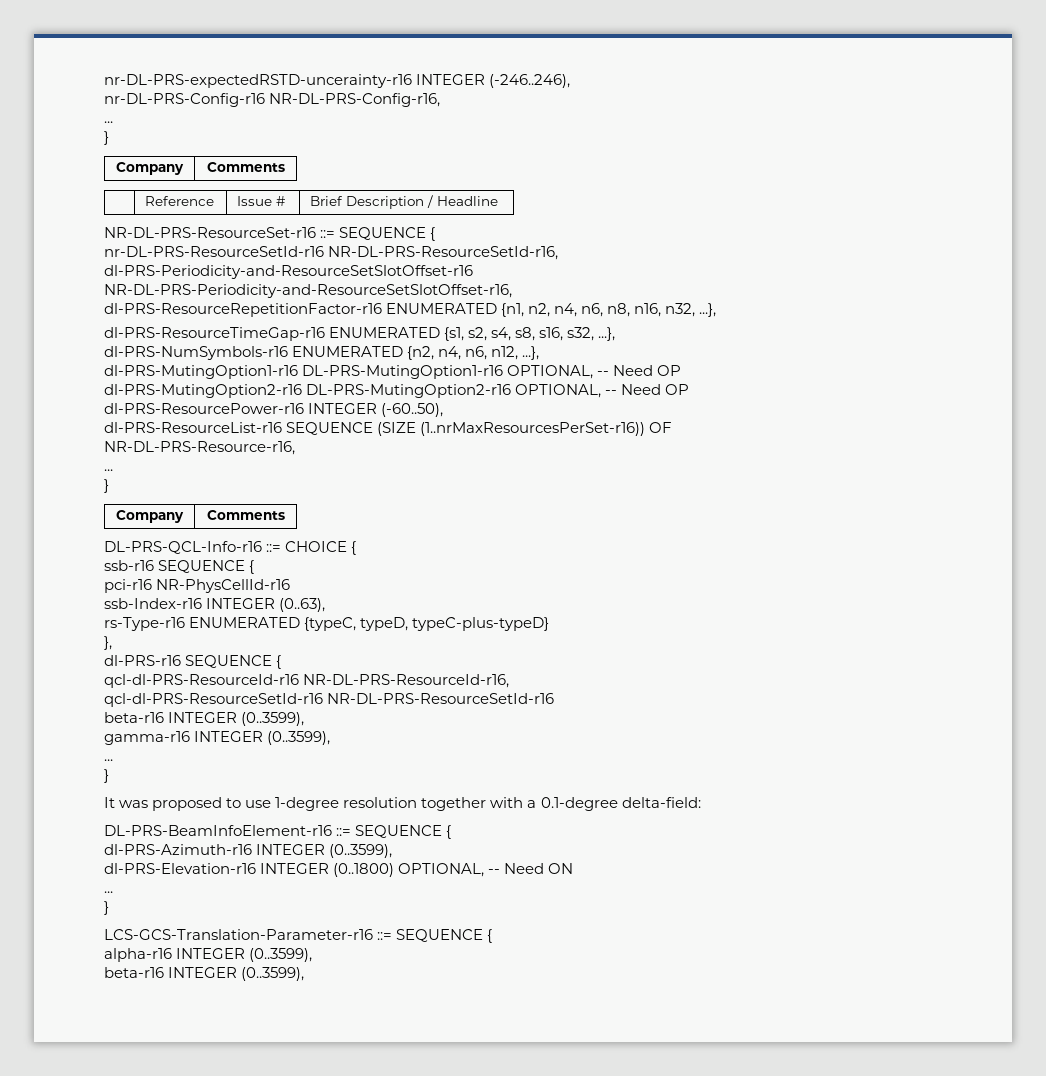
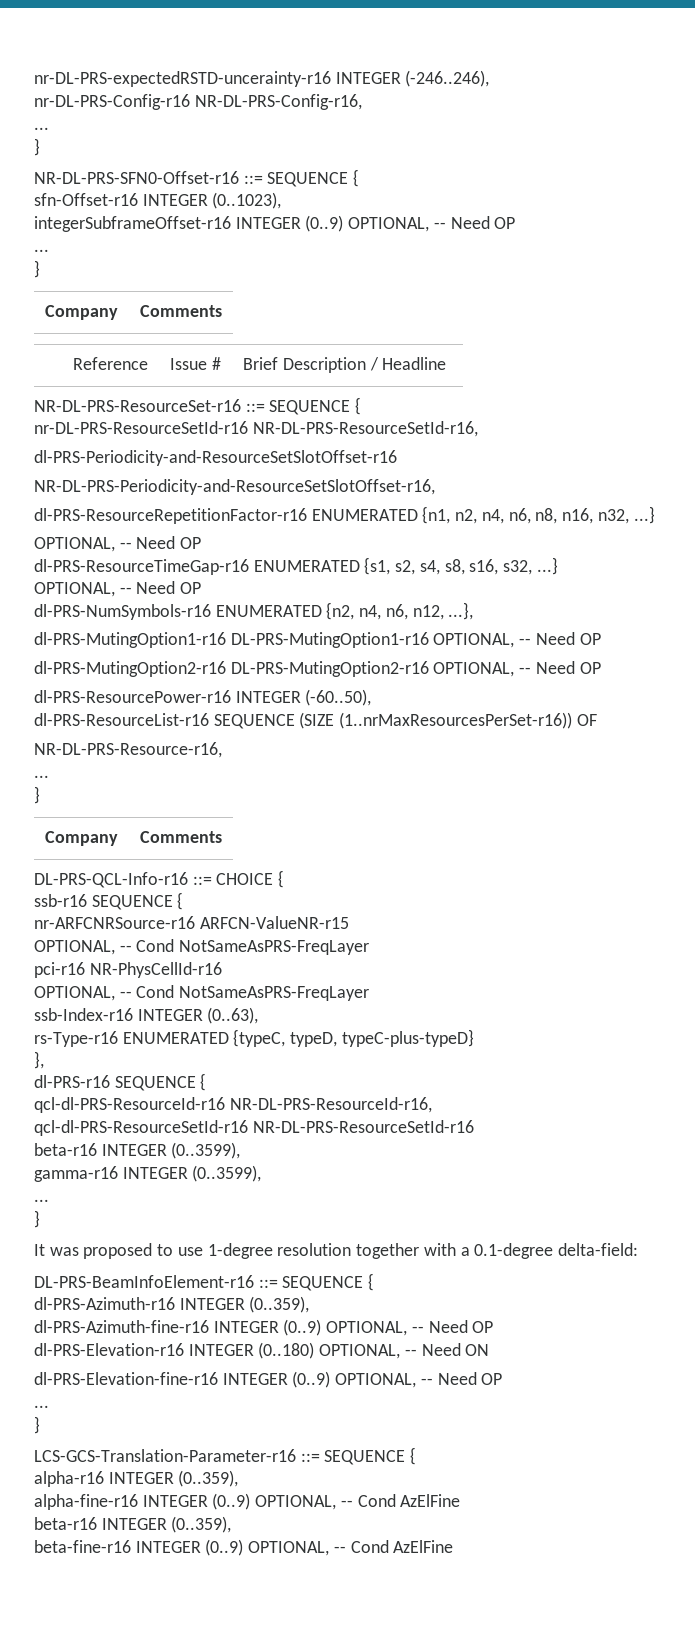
(109, 138) none -> [34,169,360,187] [34,192,282,209] [34,215,516,232] [34,249,49,252] [34,260,40,278] // NR-DL-PRS-SFN0-Offset-r16 ::= SEQUENCE { // sfn-Offset-r16 INTEGER (0..1023), // integerSubframeOffset-r16 INTEGER (0..9) OPTIONAL, -- Need OP // ... // }
[699,303,717,317] ...}, -> [633,506,655,524] [34,536,202,552] ...} // OPTIONAL, -- Need OP
[598,327,616,341] ...}, -> [536,557,558,575] [34,581,202,597] ...} // OPTIONAL, -- Need OP
[104,579,291,593] pci-r16 NR-PhysCellId-r16 -> [34,916,349,929] [34,939,370,955] [34,962,222,978] [34,985,370,1001] nr-ARFCNRSource-r16 ARFCN-ValueNR-r15 // OPTIONAL, -- Cond NotSameAsPRS-FreqLayer // pci-r16 NR-PhysCellId-r16 // OPTIONAL, -- Cond NotSameAsPRS-FreqLayer
[329,844,393,858] (0..3599), -> [249,1296,310,1313] [34,1319,494,1336] (0..359), // dl-PRS-Azimuth-fine-r16 INTEGER (0..9) OPTIONAL, -- Need OP
[333,863,395,877] (0..1800) -> [258,1342,315,1359] (0..180)
(574, 868) none -> [34,1371,503,1388] // dl-PRS-Elevation-fine-r16 INTEGER (0..9) OPTIONAL, -- Need OP
[249,948,313,962] [104,967,305,981] (0..3599), // beta-r16 INTEGER (0..3599), -> [178,1470,239,1487] [34,1493,461,1510] [34,1516,232,1533] [34,1539,454,1556] (0..359), // alpha-fine-r16 INTEGER (0..9) OPTIONAL, -- Cond AzElFine // beta-r16 INTEGER (0..359), // beta-fine-r16 INTEGER (0..9) OPTIONAL, -- Cond AzElFine

